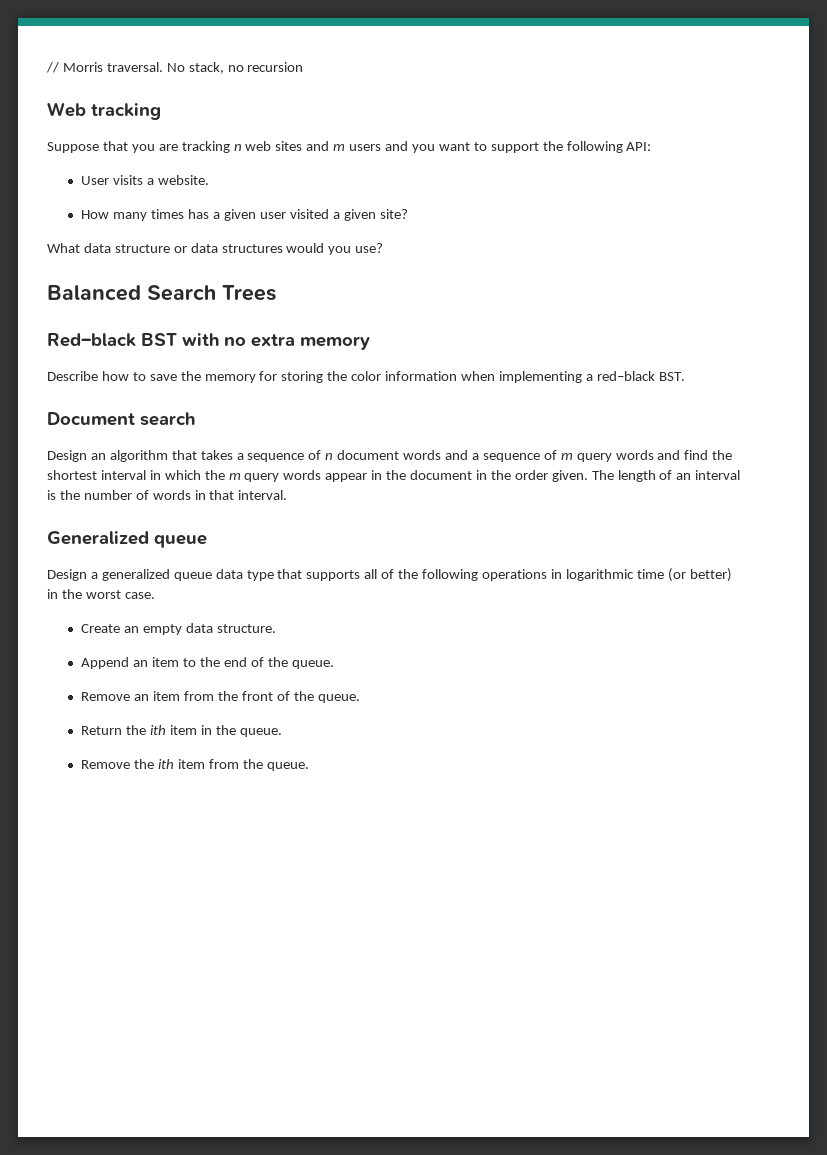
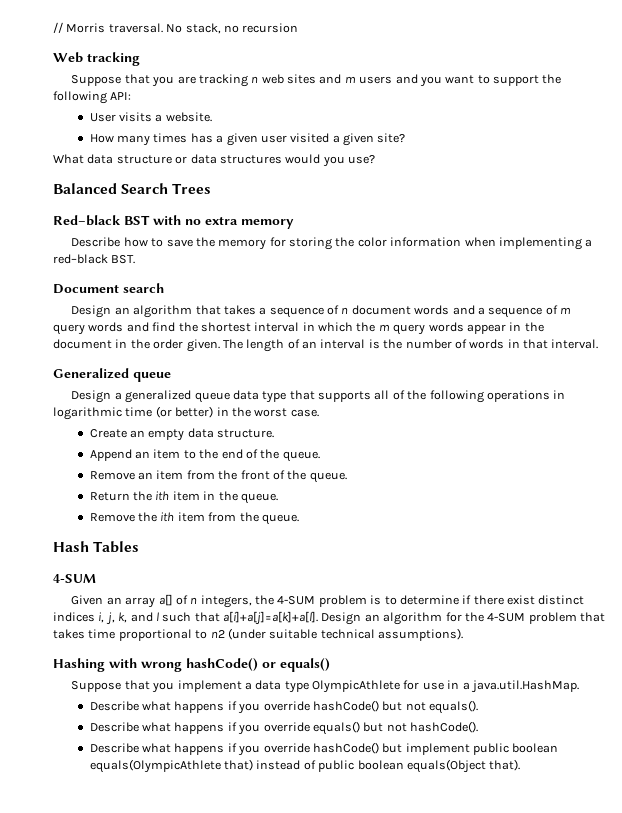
(309, 766) none -> [53,541,140,553] [53,574,96,583] [71,594,585,608] [53,611,605,625] [53,628,463,641] [53,658,330,672] [71,680,579,693] [89,700,479,714] [89,721,479,735] [89,742,559,756] [89,759,521,773] // Hash Tables // 4-SUM // Given an array a[] of n integers, the 4-SUM problem is to determine if there exist distinct indices i, j, k, and l such that a[i]+a[j]=a[k]+a[l]. Design an algorithm for the 4-SUM problem that takes time proportional to n2 (under suitable technical assumptions). // Hashing with wrong hashCode() or equals() // Suppose that you implement a data type OlympicAthlete for use in a java.util.HashMap. // Describe what happens if you override hashCode() but not equals(). // Describe what happens if you override equals() but not hashCode(). // Describe what happens if you override hashCode() but implement public boolean equals(OlympicAthlete that) instead of public boolean equals(Object that).

